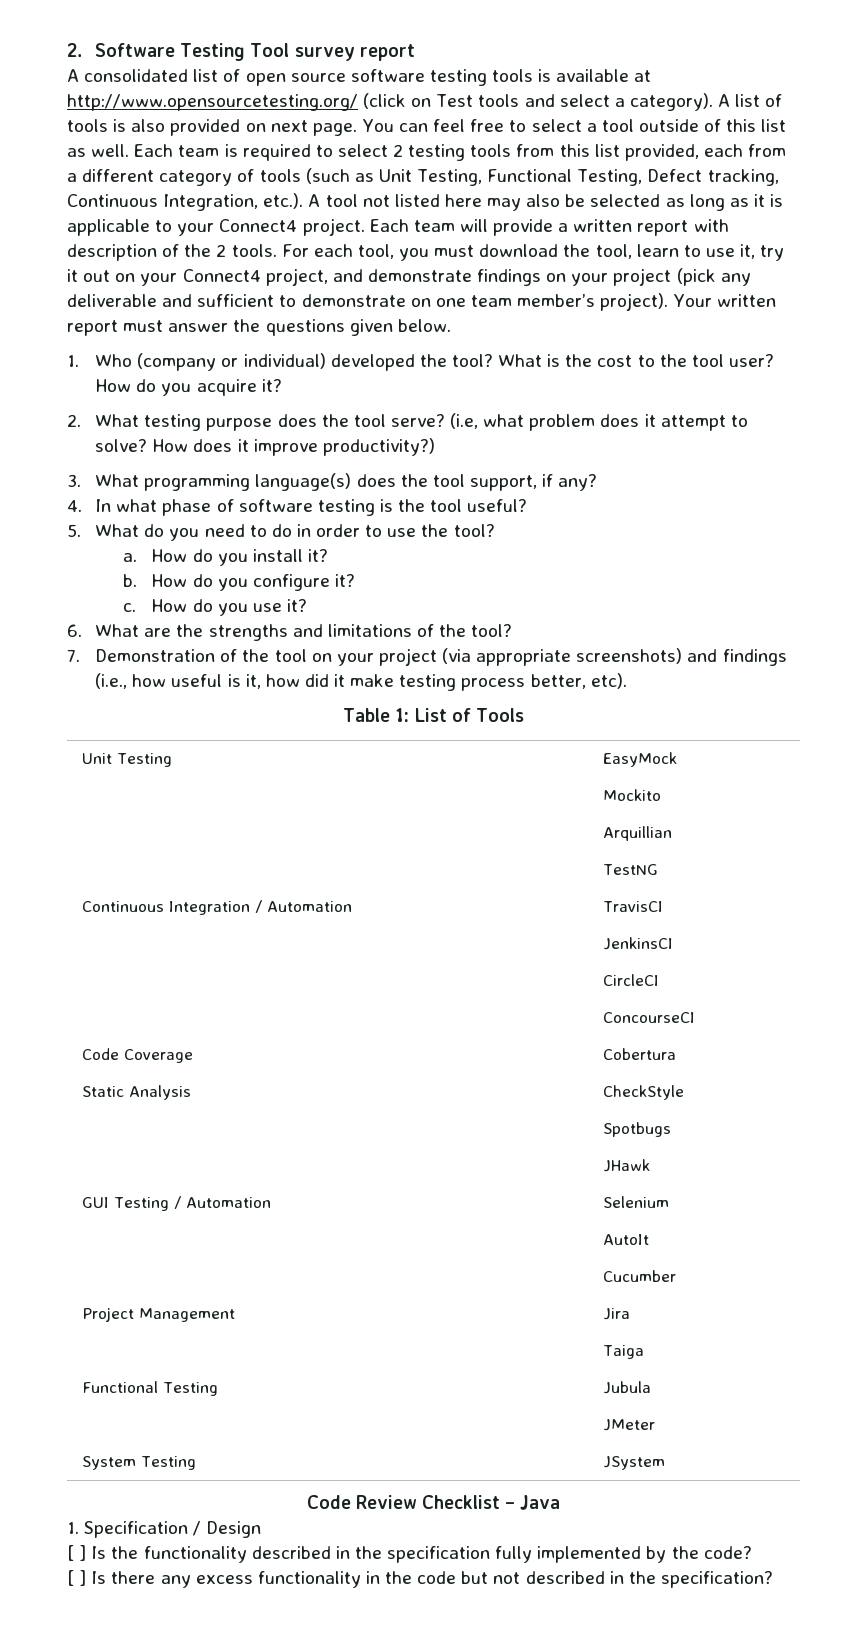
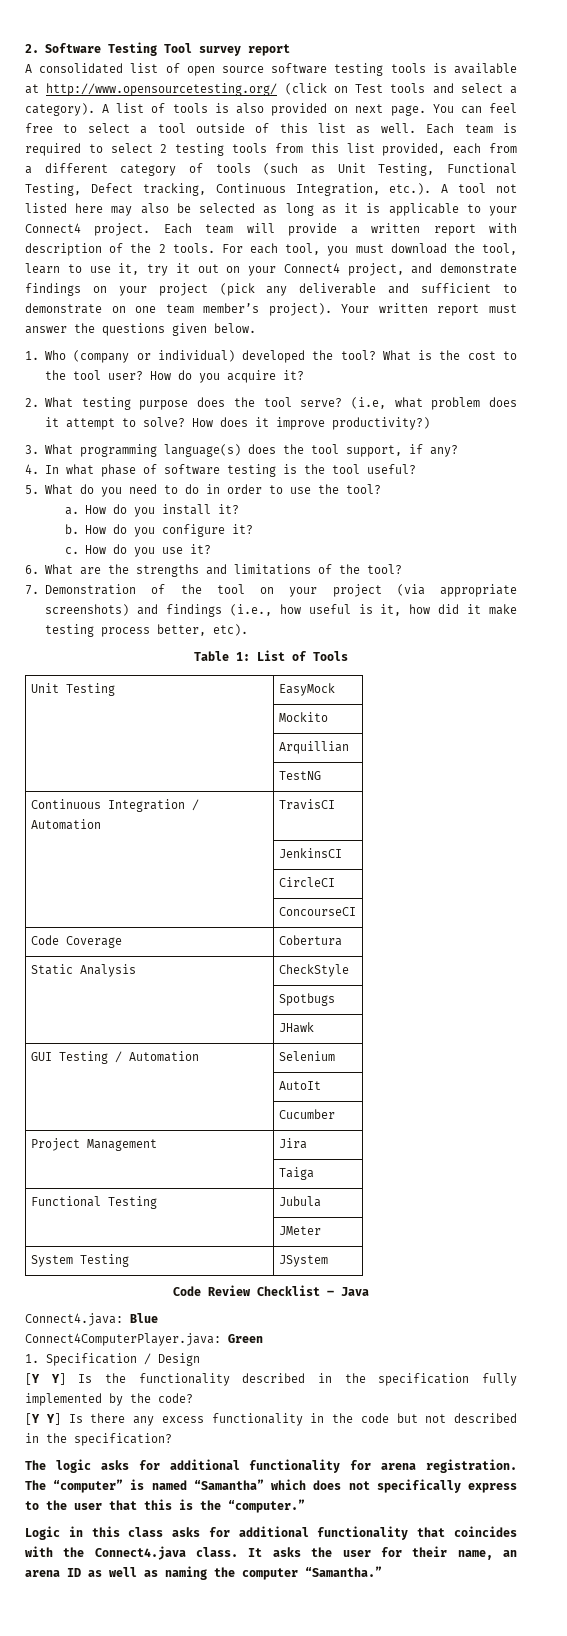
(561, 1502) none -> [25,1313,158,1326] [25,1333,263,1346] // Connect4.java: Blue // Connect4ComputerPlayer.java: Green
[67,1545,87,1561] [ ] -> [25,1373,66,1385] [Y Y]
[67,1570,87,1586] [ ] -> [25,1413,61,1425] [Y Y]
(773, 1579) none -> [25,1459,517,1473] [25,1479,517,1493] [25,1499,305,1513] [25,1526,517,1540] [25,1546,518,1560] [25,1566,382,1580] // The logic asks for additional functionality for arena registration. The “computer” is named “Samantha” which does not specifically express to the user that this is the “computer.” // Logic in this class asks for additional functionality that coincides with the Connect4.java class. It asks the user for their name, an arena ID as well as naming the computer “Samantha.”

